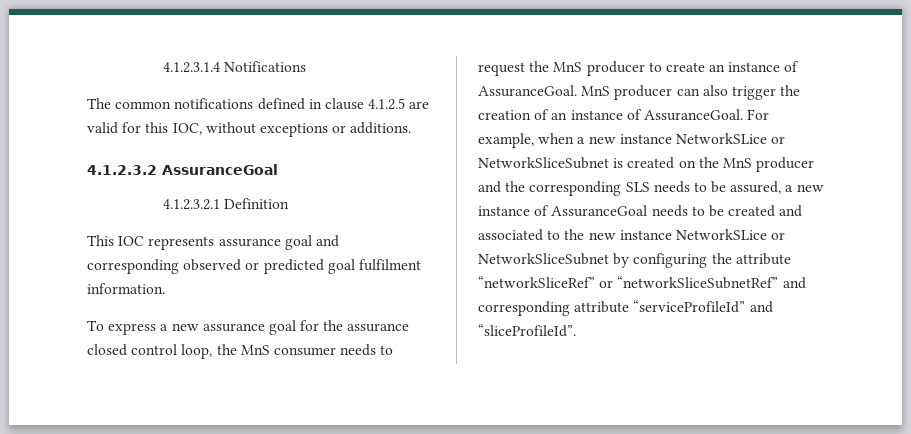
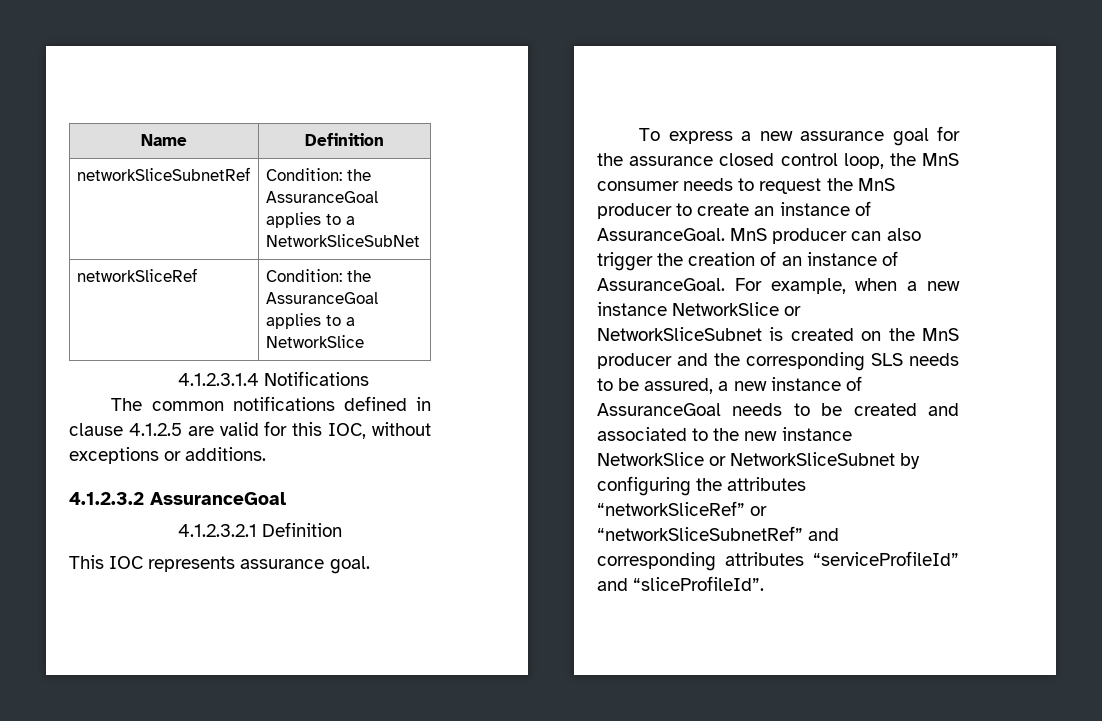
(163, 67) none -> [141,134,187,146] [305,133,384,146] [76,167,250,181] [265,168,371,181] [265,191,378,203] [265,212,355,228] [265,234,420,247] [76,268,197,282] [265,269,371,282] [265,292,378,304] [265,313,355,329] [265,335,364,348] Name | Definition // networkSliceSubnetRef | Condition: the AssuranceGoal applies to a NetworkSliceSubNet // networkSliceRef | Condition: the AssuranceGoal applies to a NetworkSlice //
[284,235,339,250] [87,259,421,274] [87,283,165,294] goal and corresponding observed or predicted goal fulfilment information. -> [329,556,370,574] goal.
[675,133,767,144] NetworkSLice -> [672,302,780,316] NetworkSlice
[675,229,767,240] NetworkSLice -> [597,452,704,466] NetworkSlice
[735,253,791,265] attribute -> [727,477,807,491] attributes
[574,301,630,313] attribute -> [725,552,804,566] attributes

